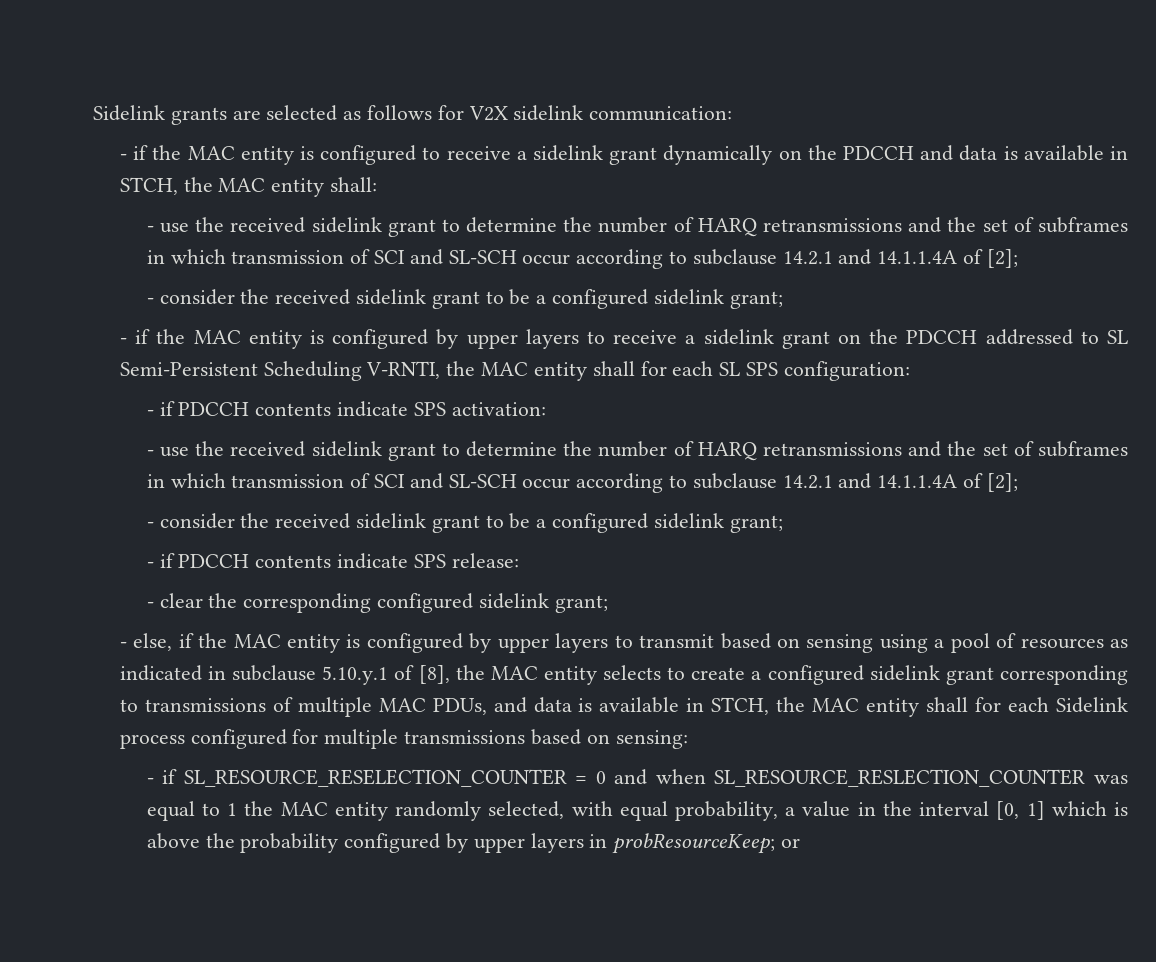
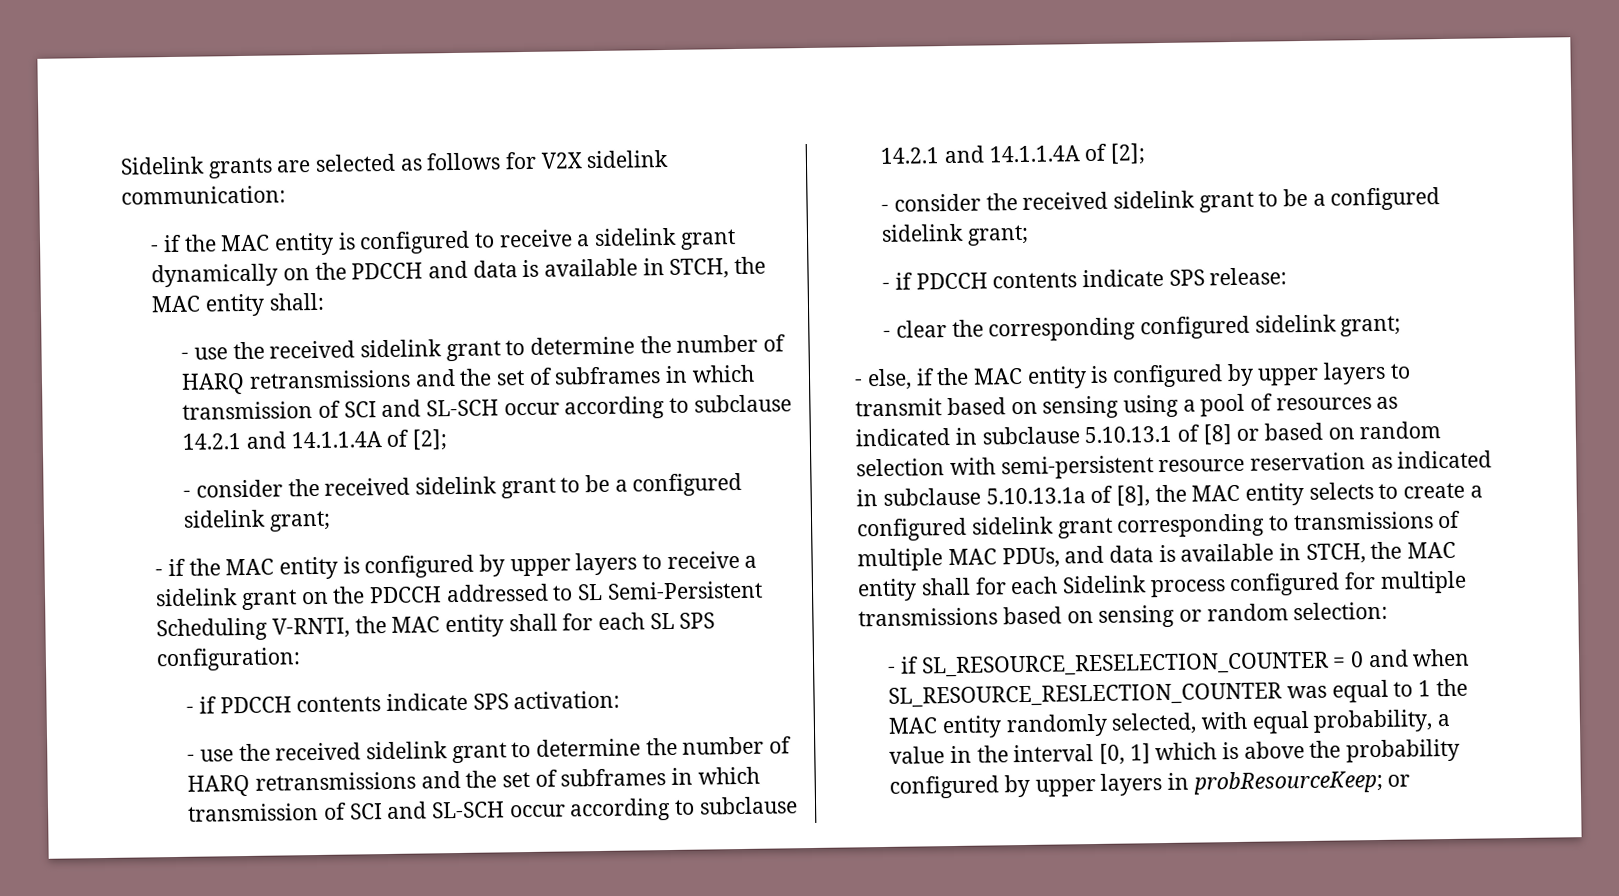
[322,666,389,685] 5.10.y.1 -> [1084,421,1442,446] [856,450,1493,480] [856,487,1086,507] 5.10.13.1 of [8] or based on random selection with semi-persistent resource reservation as indicated in subclause 5.10.13.1a
[615,730,688,749] sensing: -> [1098,601,1389,628] sensing or random selection:

